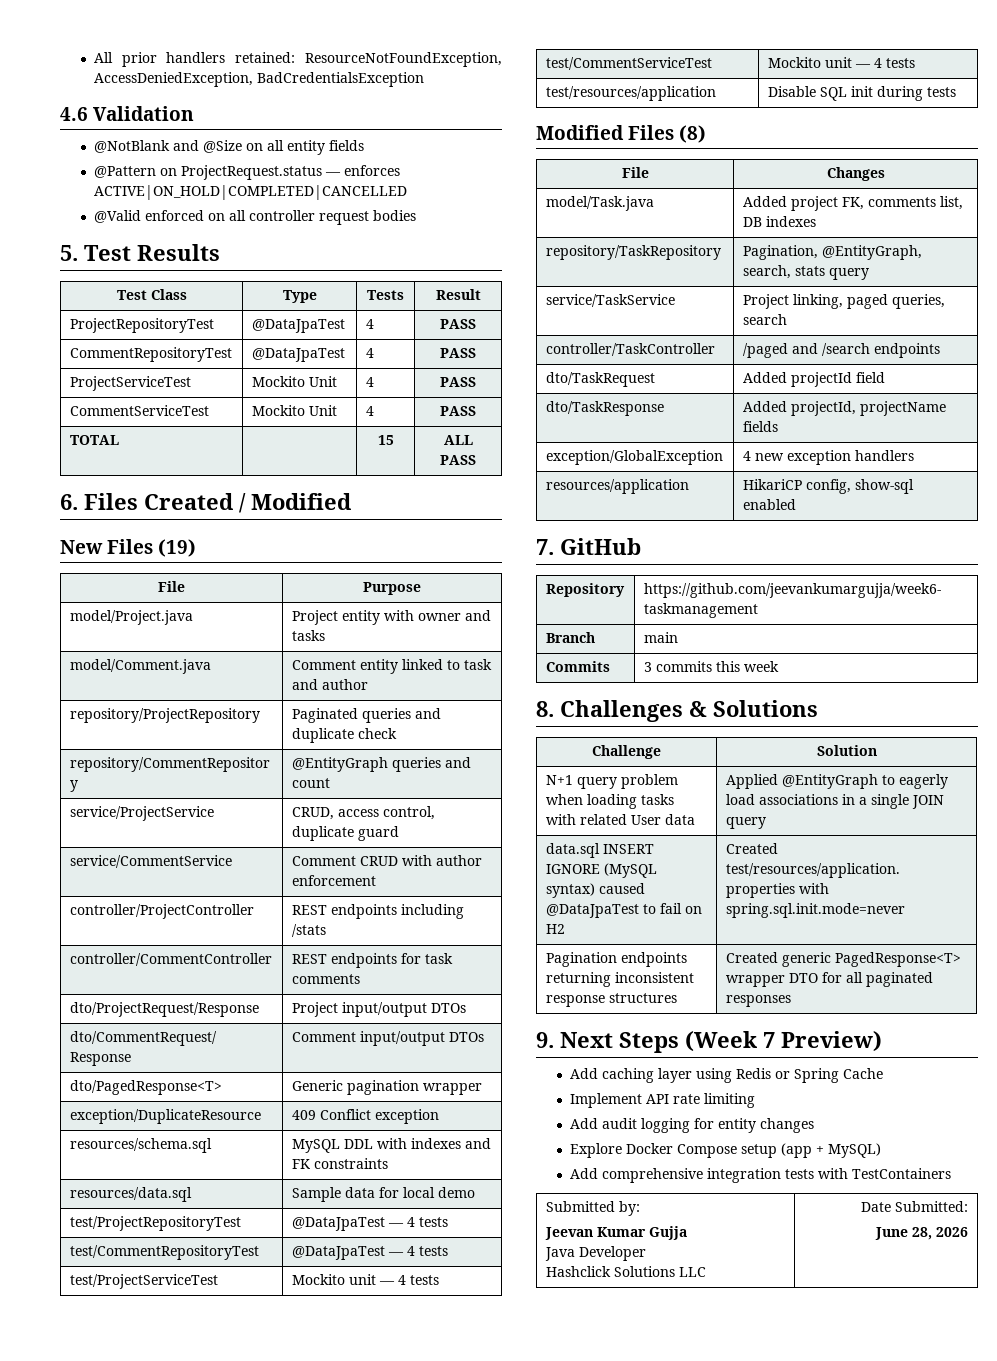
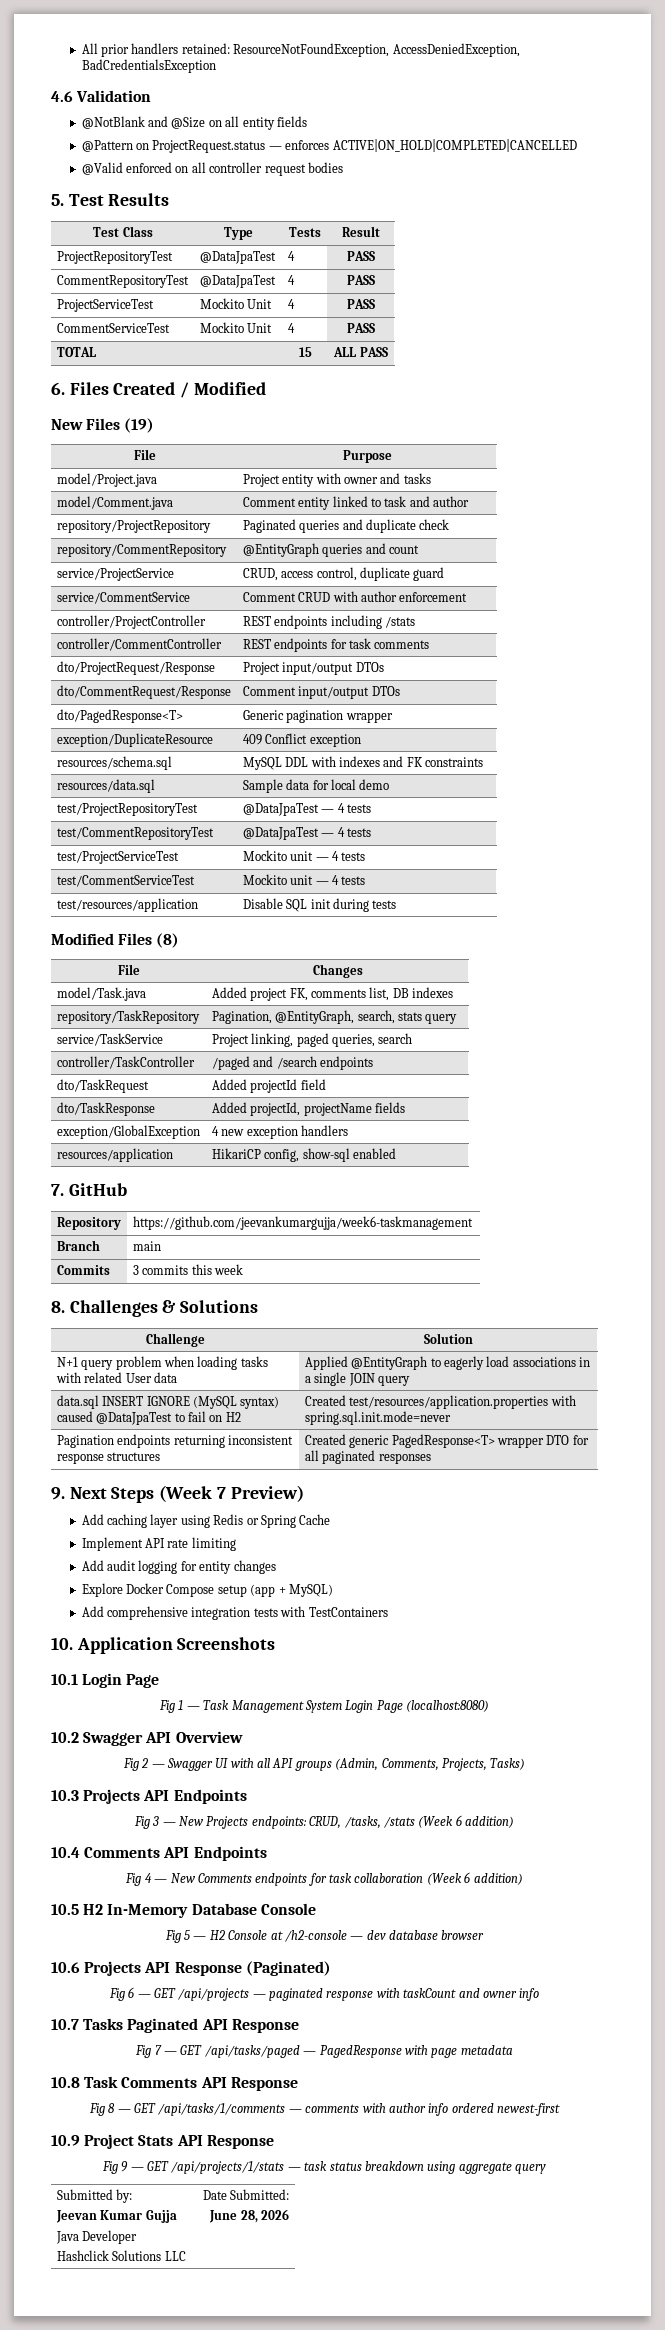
(951, 1173) none -> [51,1637,276,1654] [51,1673,160,1688] [159,1700,489,1713] [51,1731,243,1746] [122,1758,526,1771] [51,1789,247,1804] [133,1815,515,1829] [51,1846,267,1861] [125,1872,523,1886] [51,1903,316,1918] [164,1930,485,1943] [51,1961,331,1976] [108,1987,540,2001] [51,2018,299,2033] [135,2045,513,2058] [51,2076,298,2091] [88,2103,561,2116] [51,2134,274,2149] [101,2161,547,2174] // 10. Application Screenshots // 10.1 Login Page // Fig 1 — Task Management System Login Page (localhost:8080) // 10.2 Swagger API Overview // Fig 2 — Swagger UI with all API groups (Admin, Comments, Projects, Tasks) // 10.3 Projects API Endpoints // Fig 3 — New Projects endpoints: CRUD, /tasks, /stats (Week 6 addition) // 10.4 Comments API Endpoints // Fig 4 — New Comments endpoints for task collaboration (Week 6 addition) // 10.5 H2 In-Memory Database Console // Fig 5 — H2 Console at /h2-console — dev database browser // 10.6 Projects API Response (Paginated) // Fig 6 — GET /api/projects — paginated response with taskCount and owner info // 10.7 Tasks Paginated API Response // Fig 7 — GET /api/tasks/paged — PagedResponse with page metadata // 10.8 Task Comments API Response // Fig 8 — GET /api/tasks/1/comments — comments with author info ordered newest-first // 10.9 Project Stats API Response // Fig 9 — GET /api/projects/1/stats — task status breakdown using aggregate query

